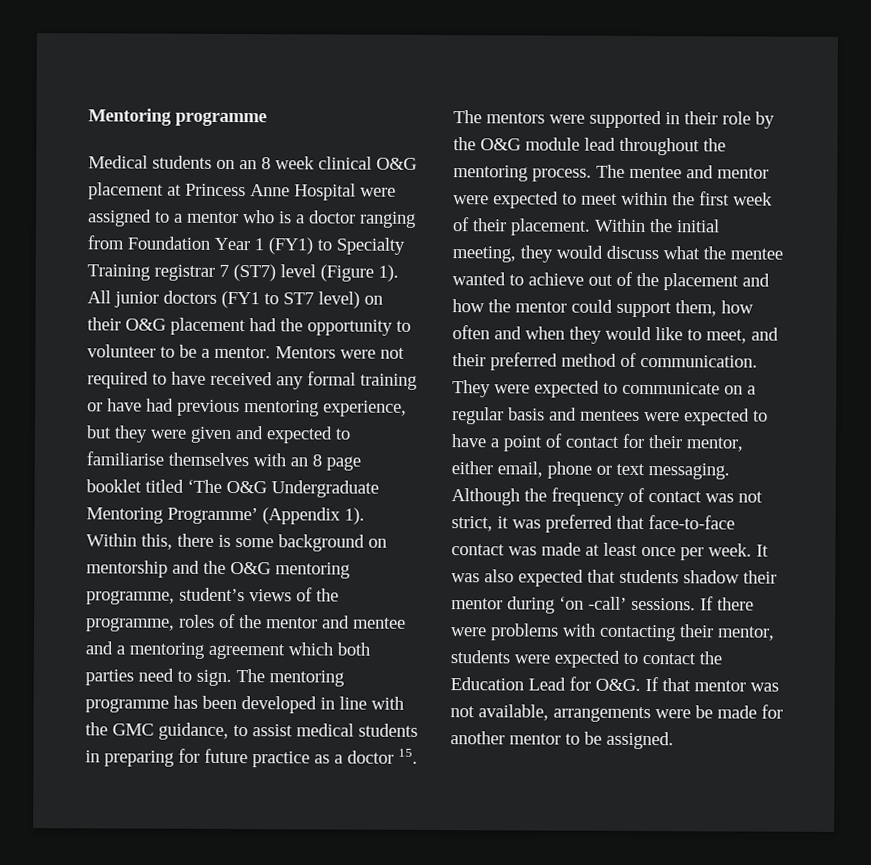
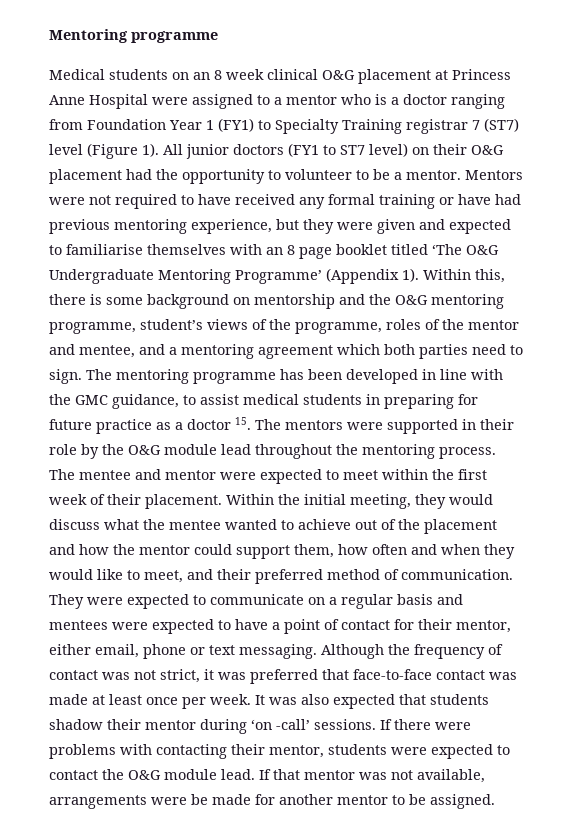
[353,617,406,629] mentee -> [79,345,135,358] mentee,
[450,676,641,692] Education Lead for O&G. -> [128,769,255,780] O&G module lead.

